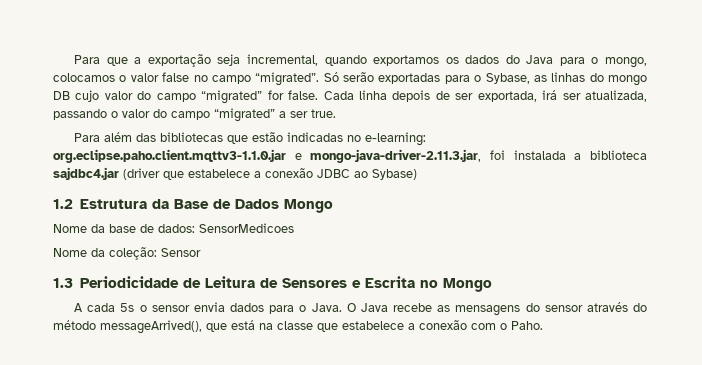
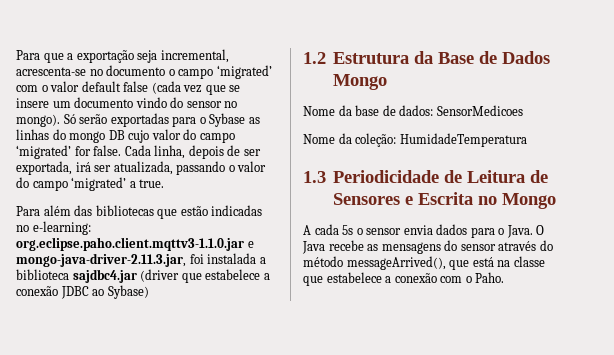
[324,55,648,68] [53,72,320,86] quando exportamos os dados do Java para o mongo, colocamos o valor false no campo “migrated”. -> [16,65,272,79] [16,81,241,95] [16,97,238,108] [16,114,60,127] acrescenta-se no documento o campo ‘migrated’ com o valor default false (cada vez que se insere um documento vindo do sensor no mongo).
[485,73,530,84] Sybase, -> [209,113,246,127] Sybase
[201,90,263,104] “migrated” -> [16,145,71,159] ‘migrated’
[358,90,387,100] linha -> [154,145,186,159] linha,
[214,108,308,122] “migrated” a ser -> [71,177,136,191] ‘migrated’ a
[161,248,201,257] Sensor -> [399,133,527,147] HumidadeTemperatura

